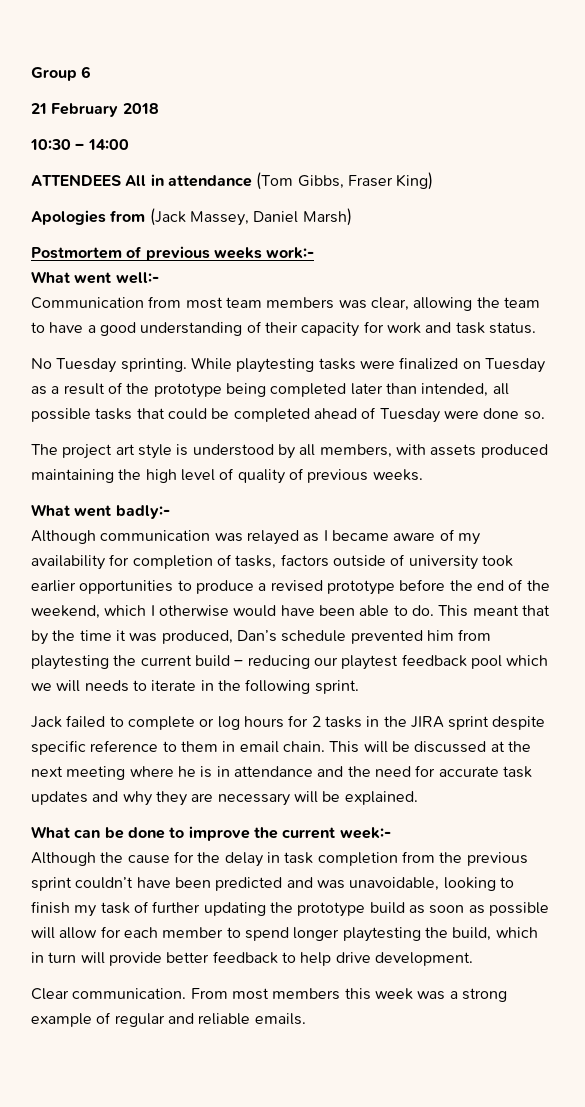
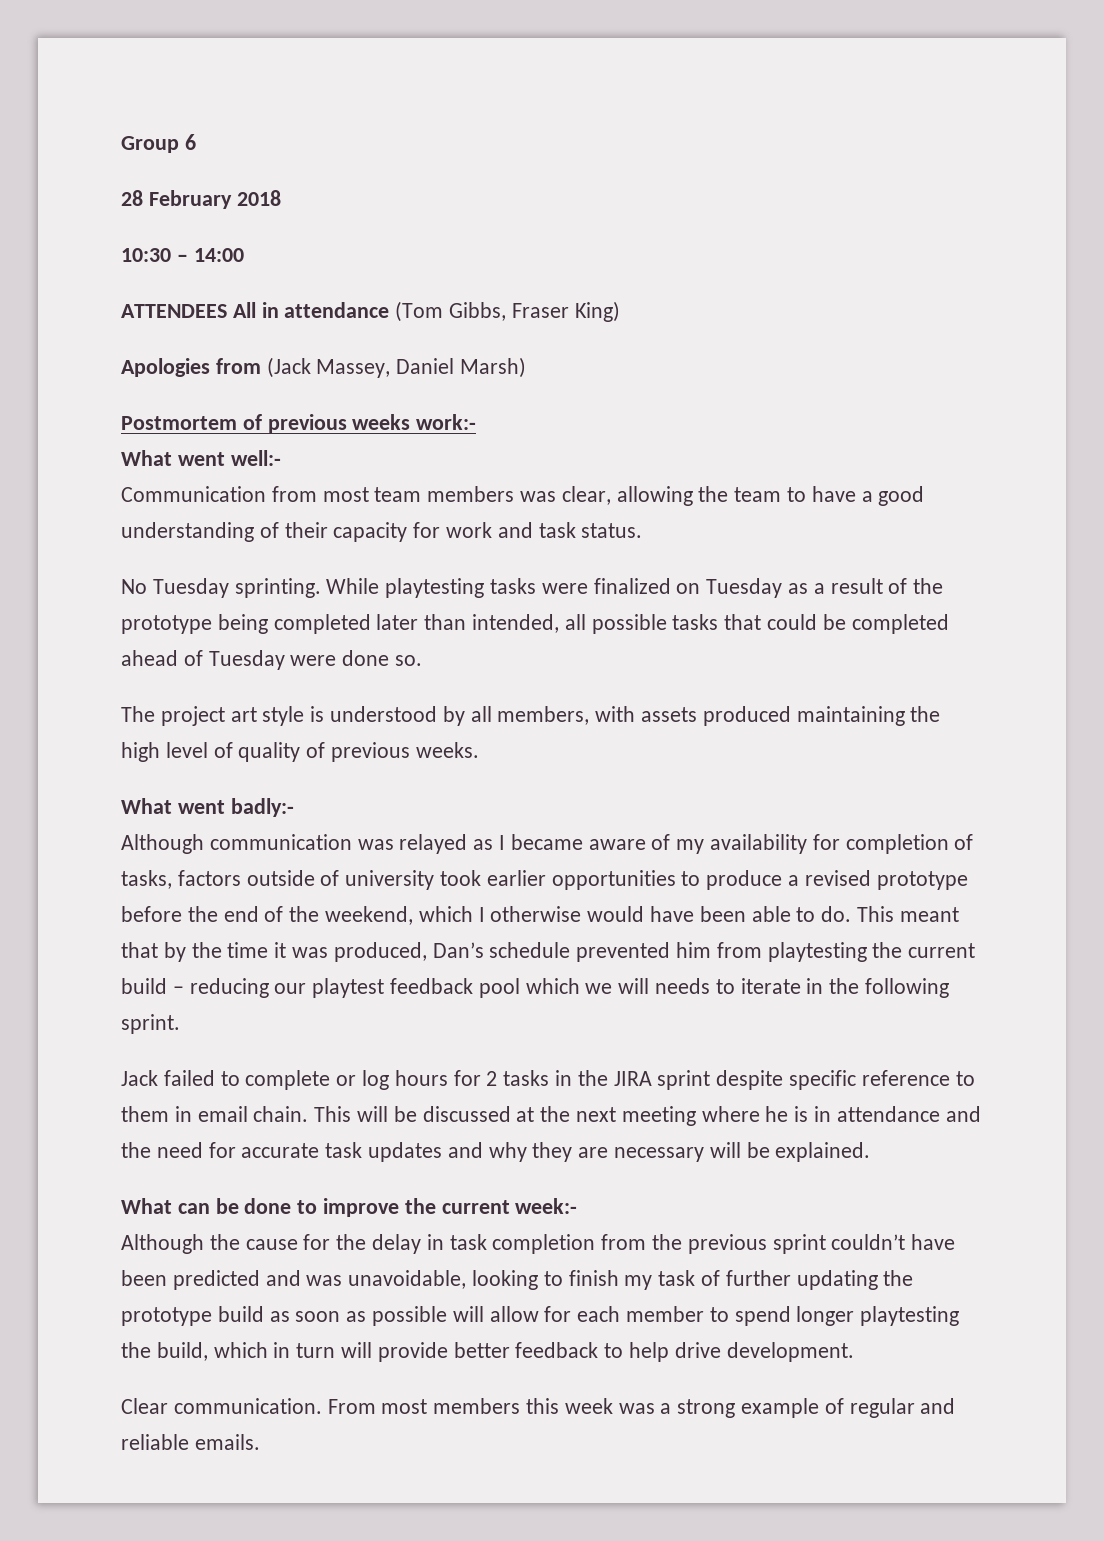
[31,103,47,114] 21 -> [121,190,143,206] 28

